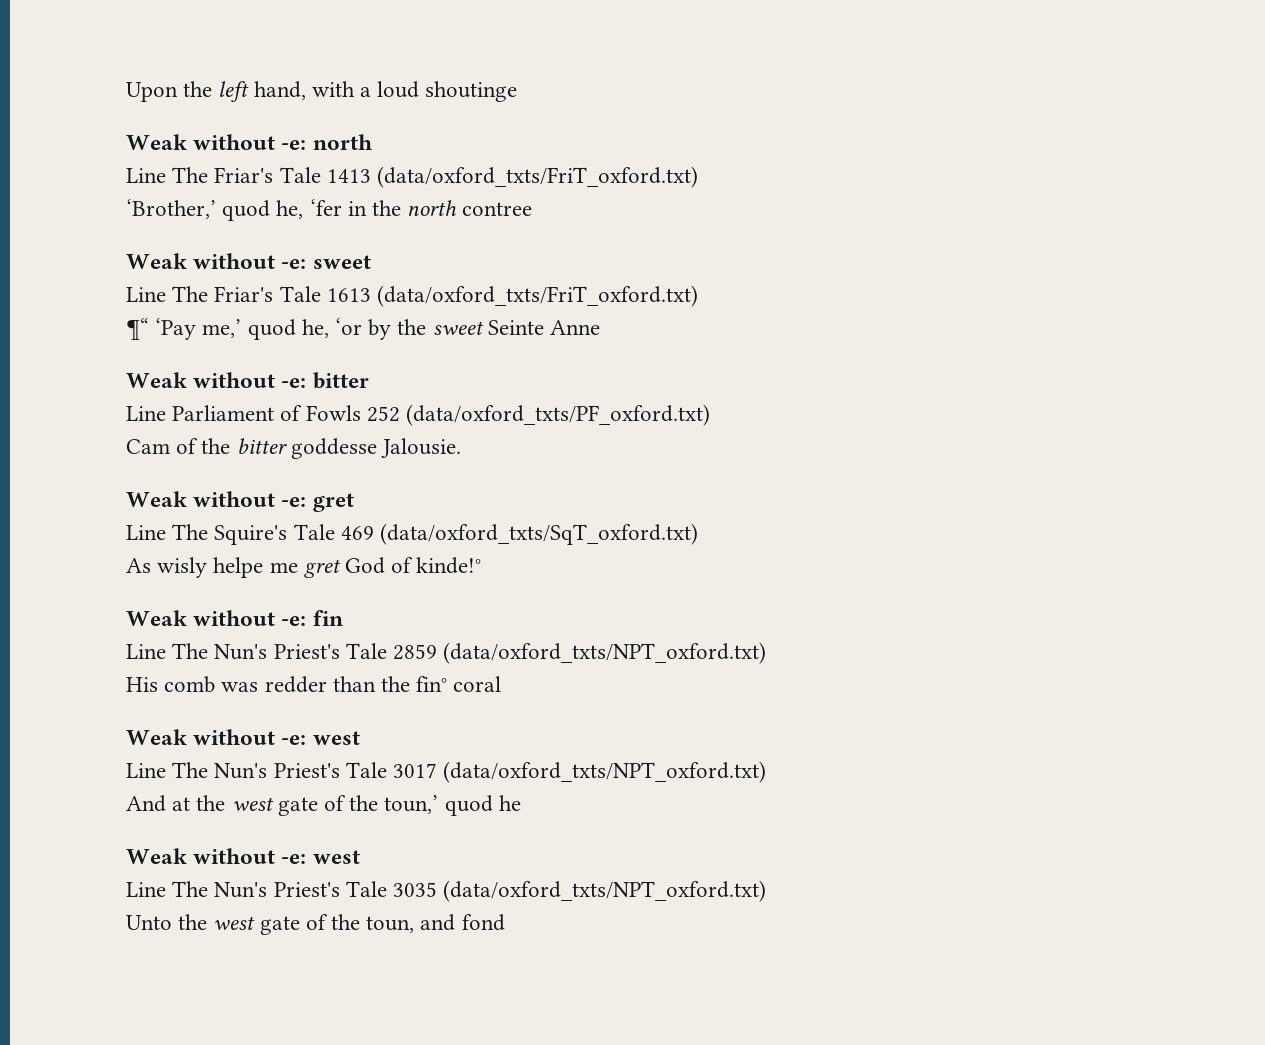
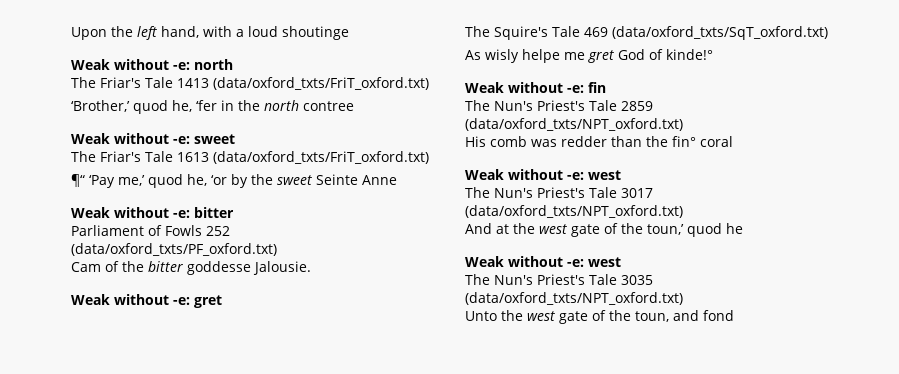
[126,168,166,183] Line -> (233, 64) none
[126,287,166,302] Line -> (235, 139) none
[126,406,166,421] Line -> (234, 212) none
[126,525,166,540] Line -> (222, 301) none
[126,644,166,659] Line -> (606, 87) none
[126,763,166,778] Line -> (621, 175) none
[126,882,166,897] Line -> (621, 262) none

